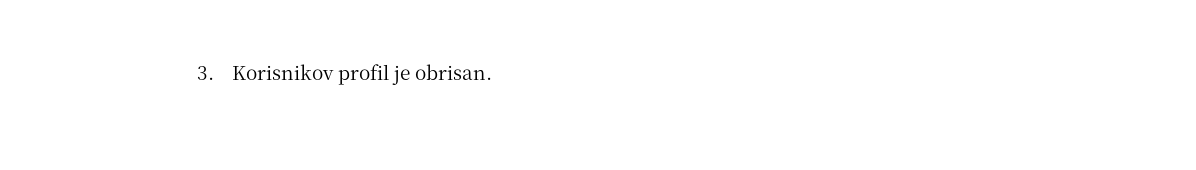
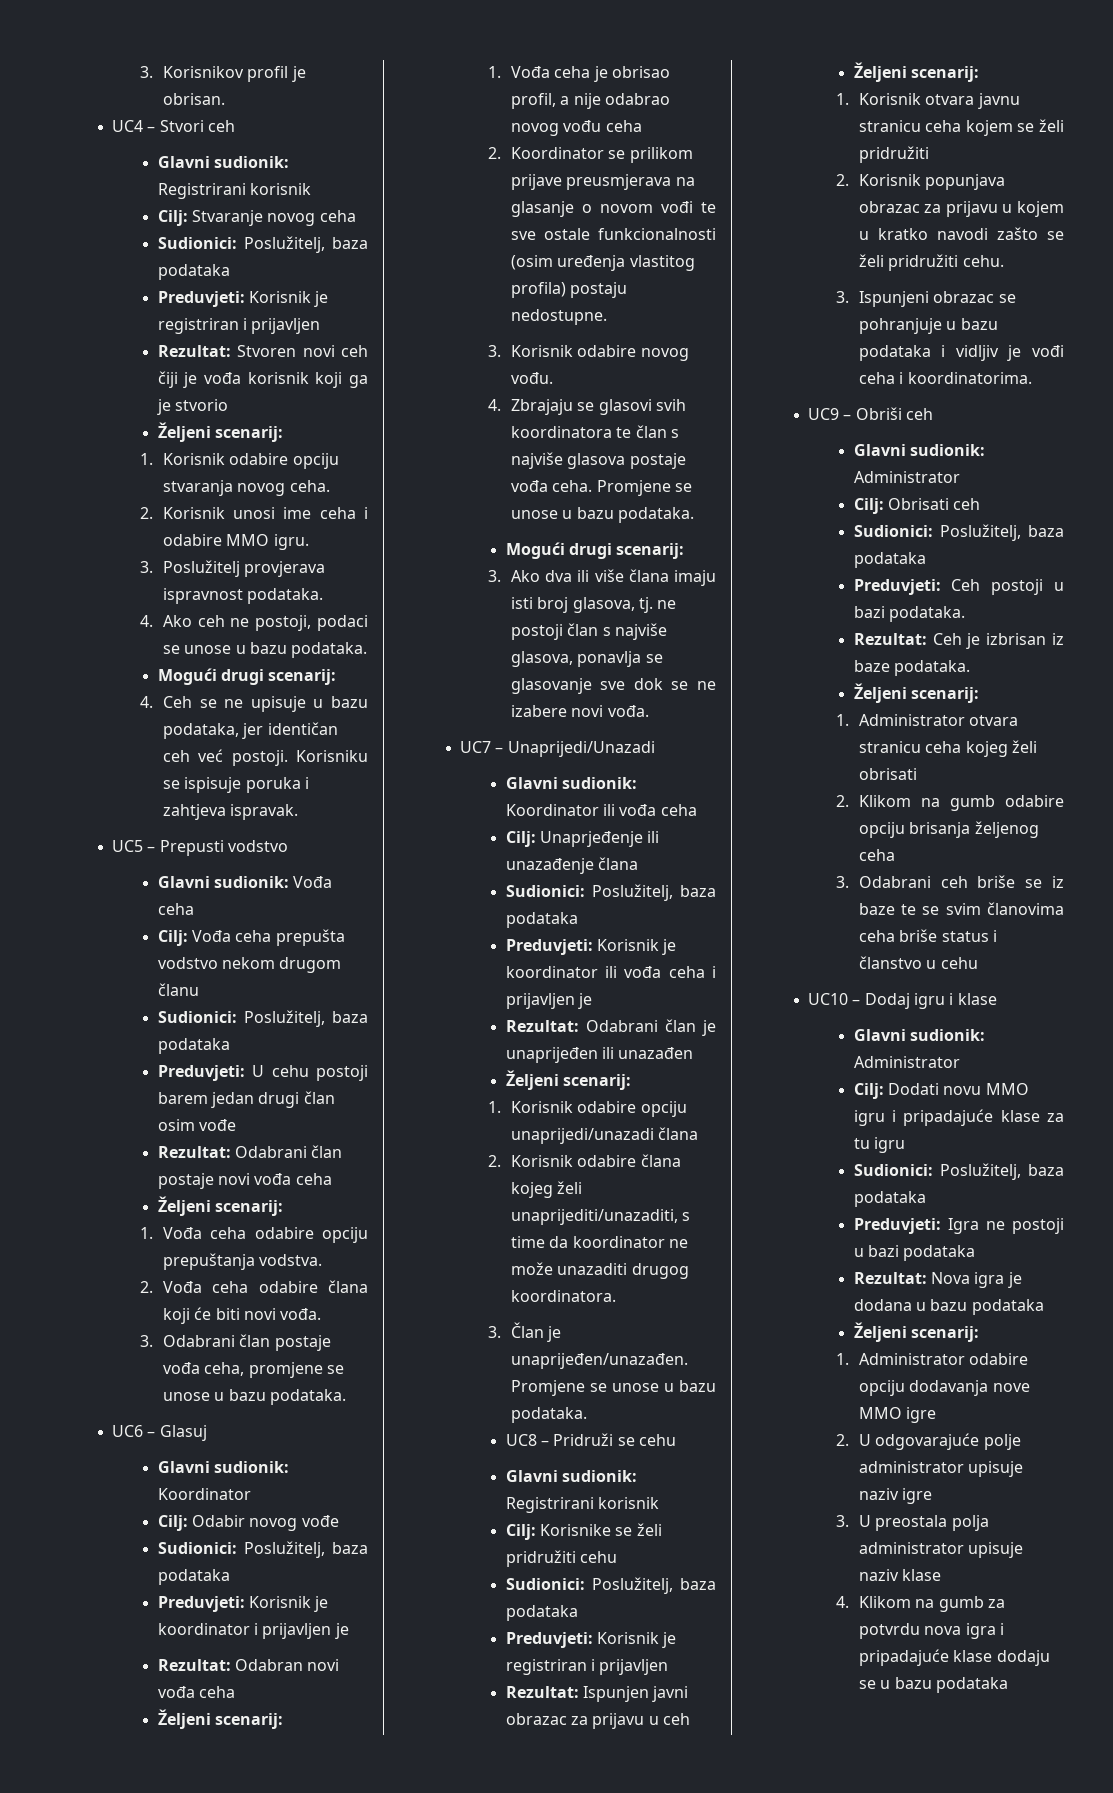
(493, 72) none -> [112,120,236,132] [157,156,290,168] [157,183,312,199] [157,210,356,226] [157,236,368,253] [157,264,230,280] [157,291,329,307] [157,318,321,334] [157,345,369,357] [157,371,368,388] [156,399,229,415] [157,422,284,442] [140,453,339,469] [162,480,330,496] [140,507,368,519] [162,534,309,550] [140,560,326,577] [162,588,324,604] [140,615,368,631] [162,642,368,658] [157,668,337,685] [140,696,368,712] [162,722,338,739] [162,749,368,766] [162,777,309,793] [162,804,299,820] [112,840,289,856] [157,876,333,888] [157,903,194,915] [157,929,345,946] [157,957,342,973] [157,983,199,996] [157,1010,368,1027] [157,1038,230,1054] [157,1065,369,1081] [157,1091,335,1108] [157,1119,237,1131] [157,1145,343,1158] [157,1173,332,1189] [157,1196,284,1216] [140,1227,368,1243] [162,1253,323,1270] [140,1280,368,1293] [162,1307,322,1324] [140,1334,331,1351] [162,1362,344,1378] [162,1389,346,1405] [112,1425,207,1441] [157,1461,290,1473] [157,1488,251,1500] [157,1515,339,1531] [157,1541,368,1558] [157,1569,230,1585] [157,1596,329,1612] [157,1623,349,1639] [157,1659,340,1671] [157,1686,236,1698] [157,1709,284,1729] [488,66,670,82] [510,93,670,109] [510,120,642,136] [488,147,693,163] [510,174,695,190] [510,201,716,217] [510,228,716,240] [510,255,695,271] [510,282,628,298] [510,309,607,325] [488,345,689,361] [510,372,553,384] [488,399,686,415] [510,425,679,438] [510,452,686,469] [510,480,692,496] [510,507,694,523] [505,542,685,559] [488,569,716,586] [510,597,677,613] [510,623,667,640] [510,651,663,667] [510,678,716,694] [510,705,649,717] [460,741,655,757] [505,777,638,789] [505,804,697,816] [505,831,660,847] [505,857,639,874] [505,884,716,901] [505,912,578,928] [505,939,677,955] [505,966,716,978] [505,993,593,1009] [505,1019,716,1036] [505,1047,694,1063] [505,1070,632,1090] [488,1101,687,1117] [510,1127,699,1144] [488,1154,681,1167] [510,1181,583,1198] [510,1209,691,1225] [510,1236,688,1248] [510,1262,689,1279] [510,1290,616,1302] [488,1322,562,1342] [510,1353,688,1369] [510,1380,716,1396] [510,1407,587,1423] [505,1433,677,1446] [505,1470,638,1482] [505,1497,660,1513] [505,1523,662,1540] [505,1550,618,1567] [505,1577,716,1594] [505,1605,578,1621] [505,1632,677,1648] [505,1659,669,1675] [505,1686,689,1702] [505,1713,691,1729] [853,62,980,82] [836,93,1020,109] [858,119,1064,136] [858,146,929,163] [836,174,1006,190] [858,201,1064,217] [858,227,1064,240] [858,254,1004,271] [836,291,1016,307] [858,318,998,334] [858,345,1064,361] [858,372,1032,384] [808,407,934,420] [853,444,986,456] [853,471,960,483] [853,498,981,514] [853,524,1064,541] [853,552,926,568] [853,579,1064,595] [853,606,966,622] [853,633,1064,649] [853,660,971,676] [853,683,980,703] [836,714,1019,726] [858,740,1037,757] [858,768,917,780] [836,795,1064,811] [858,821,1039,838] [858,849,895,861] [836,875,1064,888] [858,902,1064,915] [858,929,997,942] [858,956,978,969] [808,993,997,1009] [853,1029,986,1041] [853,1056,960,1068] [853,1083,1029,1099] [853,1109,1064,1126] [853,1137,906,1153] [853,1163,1064,1180] [853,1191,926,1207] [853,1218,1064,1234] [853,1245,976,1261] [853,1272,1022,1288] [853,1299,1044,1315] [853,1322,980,1342] [836,1353,1029,1365] [858,1380,1030,1396] [858,1407,937,1423] [836,1433,1021,1450] [858,1461,1024,1477] [858,1488,933,1504] [836,1515,989,1531] [858,1542,1024,1558] [858,1569,942,1581] [836,1596,1005,1612] [858,1623,1004,1639] [858,1649,1050,1666] [858,1677,1008,1693] // UC4 – Stvori ceh // Glavni sudionik: Registrirani korisnik // Cilj: Stvaranje novog ceha // Sudionici: Poslužitelj, baza podataka // Preduvjeti: Korisnik je registriran i prijavljen // Rezultat: Stvoren novi ceh čiji je vođa korisnik koji ga je stvorio // Željeni scenarij: // 1. Korisnik odabire opciju stvaranja novog ceha. // 2. Korisnik unosi ime ceha i odabire MMO igru. // 3. Poslužitelj provjerava ispravnost podataka. // 4. Ako ceh ne postoji, podaci se unose u bazu podataka. // Mogući drugi scenarij: // 4. Ceh se ne upisuje u bazu podataka, jer identičan ceh već postoji. Korisniku se ispisuje poruka i zahtjeva ispravak. // UC5 – Prepusti vodstvo // Glavni sudionik: Vođa ceha // Cilj: Vođa ceha prepušta vodstvo nekom drugom članu // Sudionici: Poslužitelj, baza podataka // Preduvjeti: U cehu postoji barem jedan drugi član osim vođe // Rezultat: Odabrani član postaje novi vođa ceha // Željeni scenarij: // 1. Vođa ceha odabire opciju prepuštanja vodstva. // 2. Vođa ceha odabire člana koji će biti novi vođa. // 3. Odabrani član postaje vođa ceha, promjene se unose u bazu podataka. // UC6 – Glasuj // Glavni sudionik: Koordinator // Cilj: Odabir novog vođe // Sudionici: Poslužitelj, baza podataka // Preduvjeti: Korisnik je koordinator i prijavljen je // Rezultat: Odabran novi vođa ceha // Željeni scenarij: // 1. Vođa ceha je obrisao profil, a nije odabrao novog vođu ceha // 2. Koordinator se prilikom prijave preusmjerava na glasanje o novom vođi te sve ostale funkcionalnosti (osim uređenja vlastitog profila) postaju nedostupne. // 3. Korisnik odabire novog vođu. // 4. Zbrajaju se glasovi svih koordinatora te član s najviše glasova postaje vođa ceha. Promjene se unose u bazu podataka. // Mogući drugi scenarij: // 3. Ako dva ili više člana imaju isti broj glasova, tj. ne postoji član s najviše glasova, ponavlja se glasovanje sve dok se ne izabere novi vođa. // UC7 – Unaprijedi/Unazadi // Glavni sudionik: Koordinator ili vođa ceha // Cilj: Unaprjeđenje ili unazađenje člana // Sudionici: Poslužitelj, baza podataka // Preduvjeti: Korisnik je koordinator ili vođa ceha i prijavljen je // Rezultat: Odabrani član je unaprijeđen ili unazađen // Željeni scenarij: // 1. Korisnik odabire opciju unaprijedi/unazadi člana // 2. Korisnik odabire člana kojeg želi unaprijediti/unazaditi, s time da koordinator ne može unazaditi drugog koordinatora. // 3. Član je unaprijeđen/unazađen. Promjene se unose u bazu podataka. // UC8 – Pridruži se cehu // Glavni sudionik: Registrirani korisnik // Cilj: Korisnike se želi pridružiti cehu // Sudionici: Poslužitelj, baza podataka // Preduvjeti: Korisnik je registriran i prijavljen // Rezultat: Ispunjen javni obrazac za prijavu u ceh // Željeni scenarij: // 1. Korisnik otvara javnu stranicu ceha kojem se želi pridružiti // 2. Korisnik popunjava obrazac za prijavu u kojem u kratko navodi zašto se želi pridružiti cehu. // 3. Ispunjeni obrazac se pohranjuje u bazu podataka i vidljiv je vođi ceha i koordinatorima. // UC9 – Obriši ceh // Glavni sudionik: Administrator // Cilj: Obrisati ceh // Sudionici: Poslužitelj, baza podataka // Preduvjeti: Ceh postoji u bazi podataka. // Rezultat: Ceh je izbrisan iz baze podataka. // Željeni scenarij: // 1. Administrator otvara stranicu ceha kojeg želi obrisati // 2. Klikom na gumb odabire opciju brisanja željenog ceha // 3. Odabrani ceh briše se iz baze te se svim članovima ceha briše status i članstvo u cehu // UC10 – Dodaj igru i klase // Glavni sudionik: Administrator // Cilj: Dodati novu MMO igru i pripadajuće klase za tu igru // Sudionici: Poslužitelj, baza podataka // Preduvjeti: Igra ne postoji u bazi podataka // Rezultat: Nova igra je dodana u bazu podataka // Željeni scenarij: // 1. Administrator odabire opciju dodavanja nove MMO igre // 2. U odgovarajuće polje administrator upisuje naziv igre // 3. U preostala polja administrator upisuje naziv klase // 4. Klikom na gumb za potvrdu nova igra i pripadajuće klase dodaju se u bazu podataka

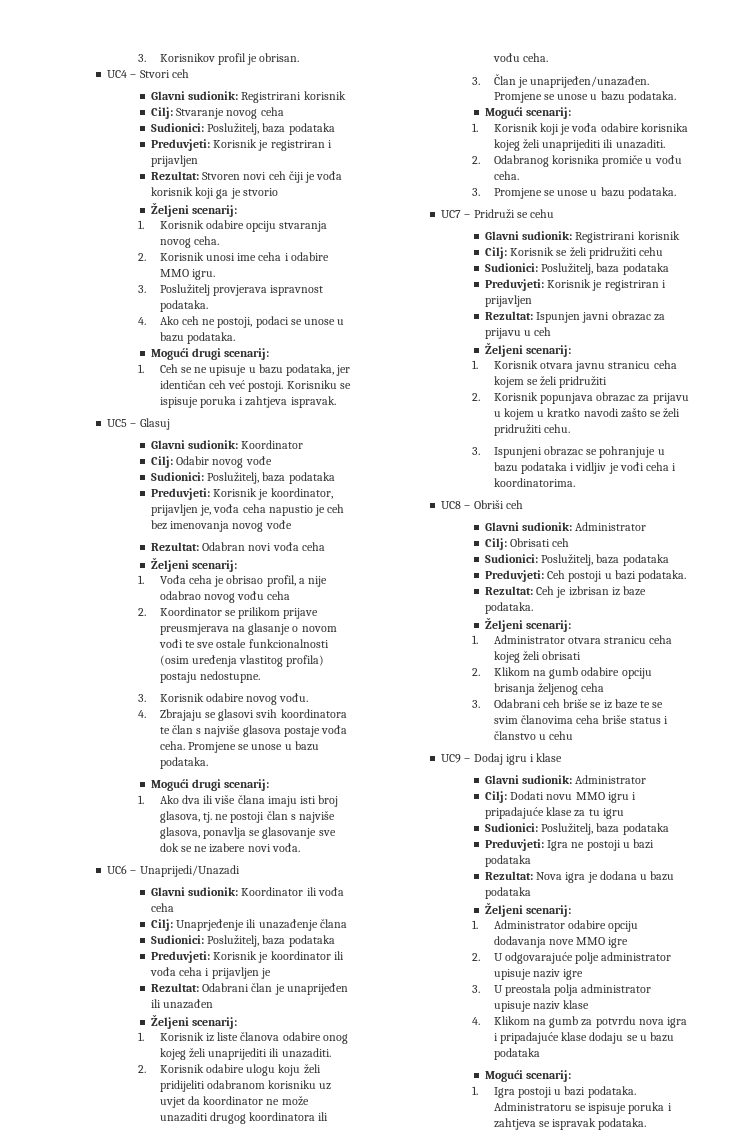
[140,696,154,708] 4. -> [137,364,144,373] 1.
[159,840,289,856] [157,876,333,888] [157,903,194,915] [157,929,345,946] [157,957,342,973] [157,983,199,996] [157,1010,368,1027] [157,1038,230,1054] [157,1065,369,1081] [157,1091,335,1108] [157,1119,237,1131] [157,1145,343,1158] [157,1173,332,1189] [157,1196,284,1216] [140,1227,368,1243] [162,1253,323,1270] [140,1280,368,1293] [162,1307,322,1324] [140,1334,331,1351] [162,1362,344,1378] [162,1389,346,1405] [112,1425,156,1437] Prepusti vodstvo // Glavni sudionik: Vođa ceha // Cilj: Vođa ceha prepušta vodstvo nekom drugom članu // Sudionici: Poslužitelj, baza podataka // Preduvjeti: U cehu postoji barem jedan drugi član osim vođe // Rezultat: Odabrani član postaje novi vođa ceha // Željeni scenarij: // 1. Vođa ceha odabire opciju prepuštanja vodstva. // 2. Vođa ceha odabire člana koji će biti novi vođa. // 3. Odabrani član postaje vođa ceha, promjene se unose u bazu podataka. // UC6 – -> (137, 425) none
[157,1623,349,1639] koordinator i prijavljen je -> [270,488,333,499] [150,504,345,516] [150,520,292,532] koordinator, prijavljen je, vođa ceha napustio je ceh bez imenovanja novog vođe
[488,570,502,582] 3. -> [137,795,144,804] 1.
[460,741,492,753] UC7 -> [107,865,128,874] UC6
[577,1101,687,1117] [510,1127,699,1144] [488,1154,681,1167] [510,1181,583,1198] [510,1209,691,1225] [510,1236,545,1248] odabire opciju unaprijedi/unazadi člana // 2. Korisnik odabire člana kojeg želi unaprijediti/unazaditi, s time -> [205,1032,348,1044] [159,1048,331,1060] [137,1064,321,1076] [159,1080,332,1092] [159,1097,185,1108] iz liste članova odabire onog kojeg želi unaprijediti ili unazaditi. // 2. Korisnik odabire ulogu koju želi pridijeliti odabranom korisniku uz uvjet
[510,1290,616,1302] koordinatora. -> [249,1112,329,1121] [492,53,548,62] koordinatora ili vođu ceha.
[505,1434,537,1446] UC8 -> [484,107,572,119] [471,123,688,135] [493,139,665,151] [471,155,682,167] [493,171,519,180] [471,187,676,199] [441,210,462,218] Mogući scenarij: // 1. Korisnik koji je vođa odabire korisnika kojeg želi unaprijediti ili unazaditi. // 2. Odabranog korisnika promiče u vođu ceha. // 3. Promjene se unose u bazu podataka. // UC7
[540,1524,612,1536] Korisnike -> [510,247,555,256] Korisnik
[808,408,840,420] UC9 -> [441,501,462,509] UC8
[808,993,849,1005] UC10 -> [441,754,462,763] UC9
(1008, 1685) none -> [484,1070,572,1082] [471,1086,636,1098] [493,1102,672,1114] [493,1118,647,1130] // Mogući scenarij: // 1. Igra postoji u bazi podataka. Administratoru se ispisuje poruka i zahtjeva se ispravak podataka.

